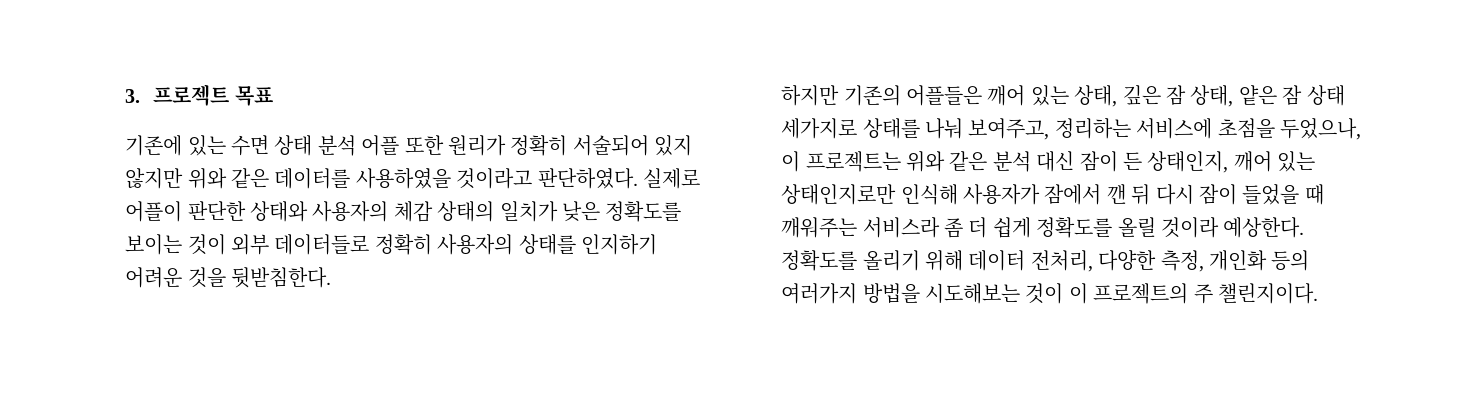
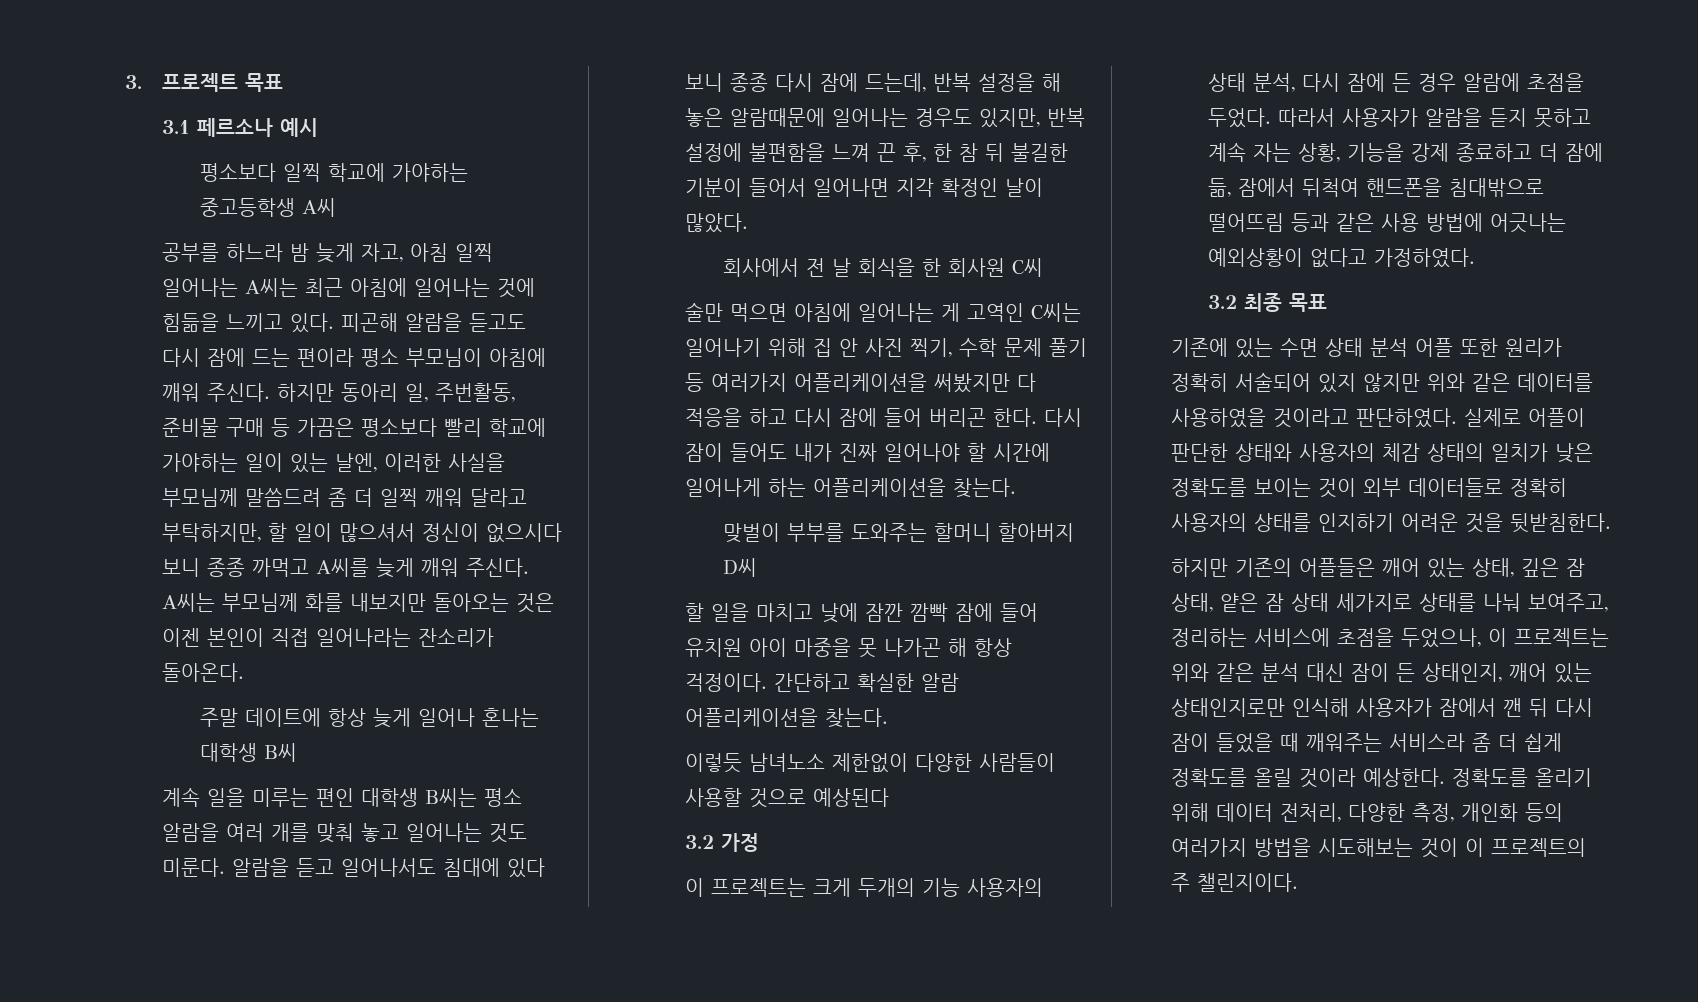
(273, 96) none -> [162,118,319,137] [199,163,468,182] [199,198,336,217] [162,243,494,263] [162,278,536,298] [162,313,527,333] [162,348,547,367] [162,383,516,402] [162,418,547,437] [162,453,506,473] [162,488,528,507] [162,523,563,543] [162,558,530,578] [162,593,555,613] [162,628,495,647] [162,663,245,682] [199,708,539,728] [199,743,297,762] [162,787,523,807] [162,823,528,843] [162,858,546,878] [685,73,1062,92] [685,108,1086,128] [685,143,1069,162] [685,178,1044,197] [685,213,749,233] [722,258,1043,277] [685,302,1082,322] [685,338,1088,357] [685,373,1037,393] [685,408,1083,427] [685,443,1051,462] [685,478,1017,498] [722,523,1074,543] [722,558,757,577] [685,603,1039,623] [685,638,1013,658] [685,673,960,692] [685,708,889,728] [685,753,1056,773] [685,788,890,808] [685,833,760,852] [685,878,1044,897] [1208,73,1585,92] [1208,108,1592,128] [1208,142,1604,162] [1208,178,1545,197] [1208,213,1567,233] [1208,248,1476,268] [1208,293,1328,312] // 3.1 페르소나 예시 // 평소보다 일찍 학교에 가야하는 중고등학생 A씨 // 공부를 하느라 밤 늦게 자고, 아침 일찍 일어나는 A씨는 최근 아침에 일어나는 것에 힘듦을 느끼고 있다. 피곤해 알람을 듣고도 다시 잠에 드는 편이라 평소 부모님이 아침에 깨워 주신다. 하지만 동아리 일, 주번활동, 준비물 구매 등 가끔은 평소보다 빨리 학교에 가야하는 일이 있는 날엔, 이러한 사실을 부모님께 말씀드려 좀 더 일찍 깨워 달라고 부탁하지만, 할 일이 많으셔서 정신이 없으시다 보니 종종 까먹고 A씨를 늦게 깨워 주신다. A씨는 부모님께 화를 내보지만 돌아오는 것은 이젠 본인이 직접 일어나라는 잔소리가 돌아온다. // 주말 데이트에 항상 늦게 일어나 혼나는 대학생 B씨 // 계속 일을 미루는 편인 대학생 B씨는 평소 알람을 여러 개를 맞춰 놓고 일어나는 것도 미룬다. 알람을 듣고 일어나서도 침대에 있다 보니 종종 다시 잠에 드는데, 반복 설정을 해 놓은 알람때문에 일어나는 경우도 있지만, 반복 설정에 불편함을 느껴 끈 후, 한 참 뒤 불길한 기분이 들어서 일어나면 지각 확정인 날이 많았다. // 회사에서 전 날 회식을 한 회사원 C씨 // 술만 먹으면 아침에 일어나는 게 고역인 C씨는 일어나기 위해 집 안 사진 찍기, 수학 문제 풀기 등 여러가지 어플리케이션을 써봤지만 다 적응을 하고 다시 잠에 들어 버리곤 한다. 다시 잠이 들어도 내가 진짜 일어나야 할 시간에 일어나게 하는 어플리케이션을 찾는다. // 맞벌이 부부를 도와주는 할머니 할아버지 D씨 // 할 일을 마치고 낮에 잠깐 깜빡 잠에 들어 유치원 아이 마중을 못 나가곤 해 항상 걱정이다. 간단하고 확실한 알람 어플리케이션을 찾는다. // 이렇듯 남녀노소 제한없이 다양한 사람들이 사용할 것으로 예상된다 // 3.2 가정 // 이 프로젝트는 크게 두개의 기능 사용자의 상태 분석, 다시 잠에 든 경우 알람에 초점을 두었다. 따라서 사용자가 알람을 듣지 못하고 계속 자는 상황, 기능을 강제 종료하고 더 잠에 듦, 잠에서 뒤척여 핸드폰을 침대밖으로 떨어뜨림 등과 같은 사용 방법에 어긋나는 예외상황이 없다고 가정하였다. // 3.2 최종 목표

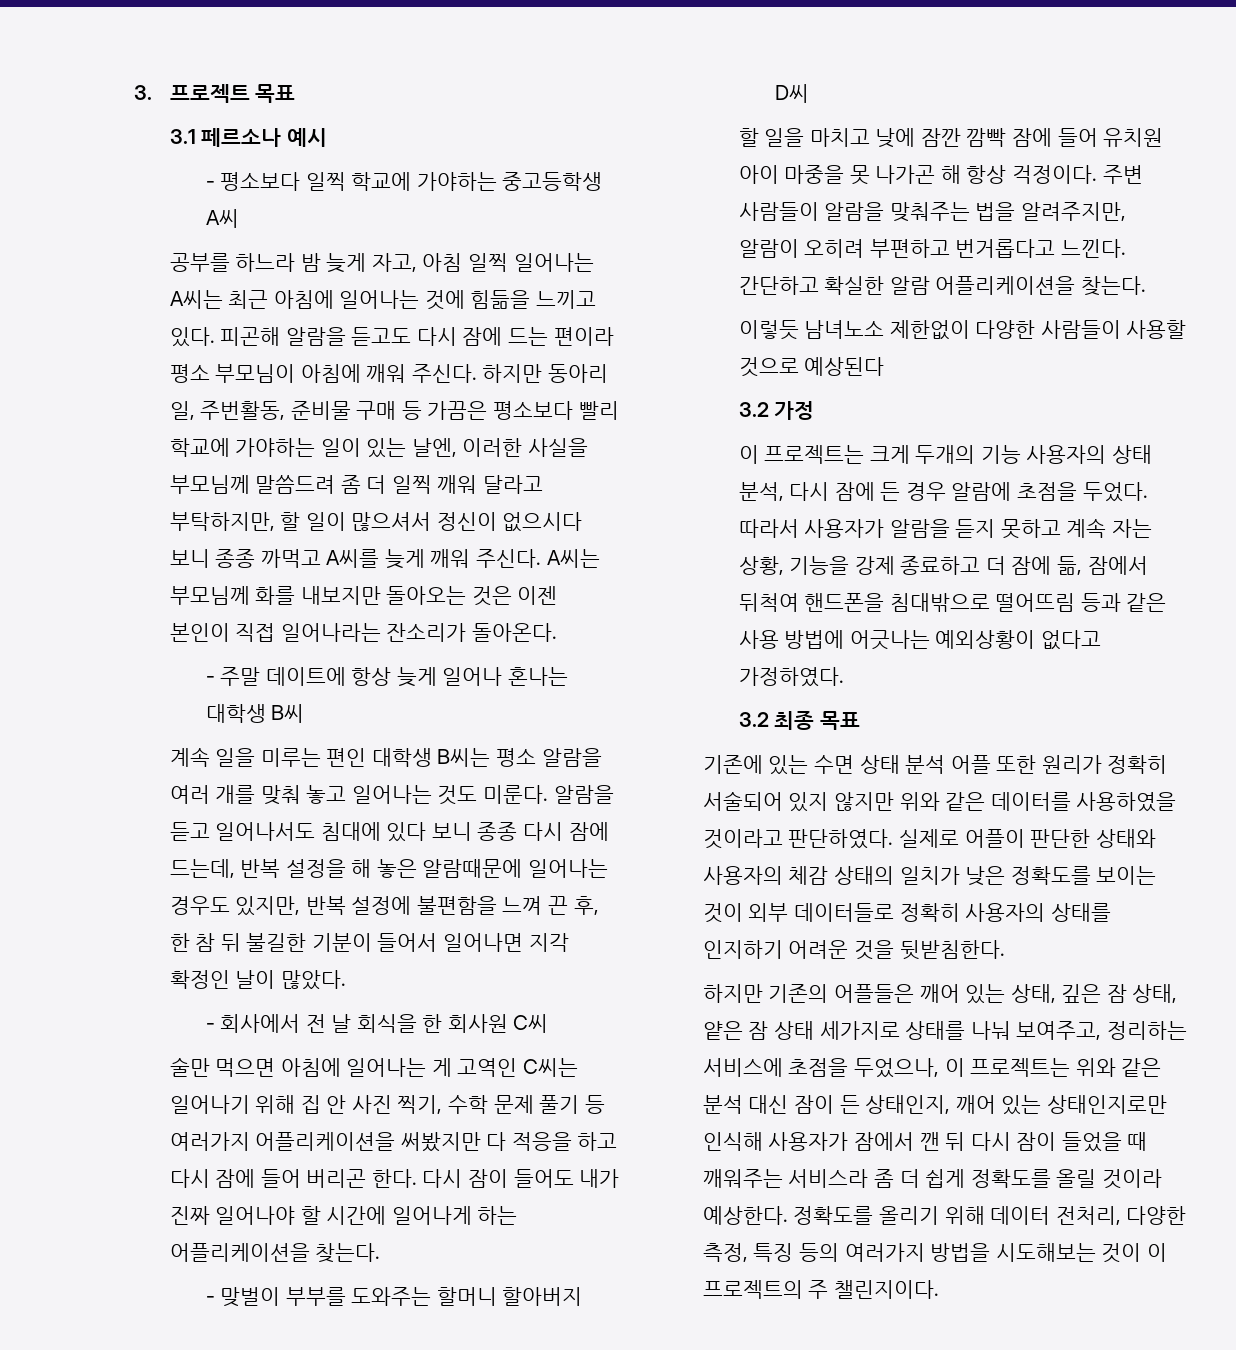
(319, 127) none -> [205,181,215,188] -
(245, 672) none -> [205,676,215,683] -
(749, 223) none -> [205,1023,215,1030] -
(1017, 488) none -> [205,1296,215,1303] -
(768, 682) none -> [1102,165,1143,184] [738,202,1126,222] [738,239,1126,258] 주변 사람들이 알람을 맞춰주는 법을 알려주지만, 알람이 오히려 부편하고 번거롭다고 느낀다.
[1460,803,1518,822] 개인화 -> [753,1243,794,1262] 특징

